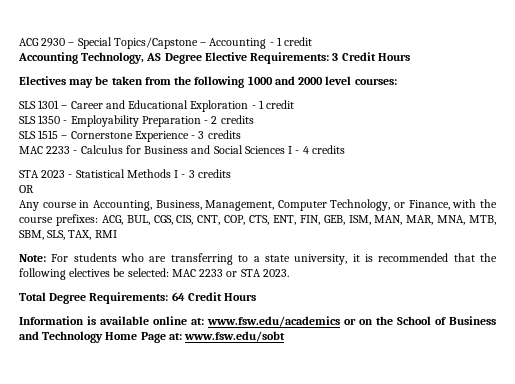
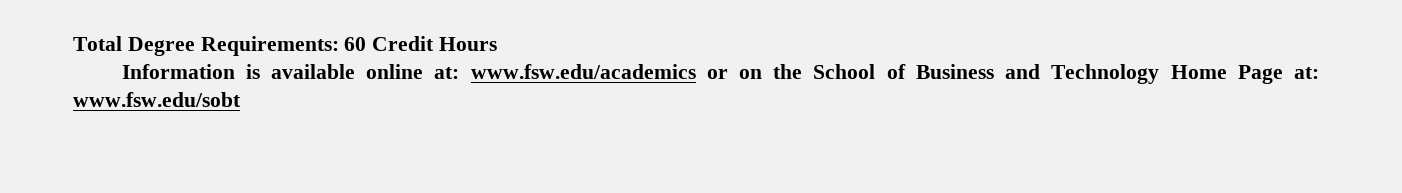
[19,37,313,49] [18,52,410,64] [19,76,397,88] [19,100,295,112] [19,115,254,127] [19,130,241,142] [19,145,345,154] [19,169,231,178] [19,185,34,193] [19,199,497,211] [19,214,496,226] [19,230,117,240] [19,253,497,265] [19,268,289,280] ACG 2930 – Special Topics/Capstone – Accounting - 1 credit // Accounting Technology, AS Degree Elective Requirements: 3 Credit Hours // Electives may be taken from the following 1000 and 2000 level courses: // SLS 1301 – Career and Educational Exploration - 1 credit // SLS 1350 - Employability Preparation - 2 credits // SLS 1515 – Cornerstone Experience - 3 credits // MAC 2233 - Calculus for Business and Social Sciences I - 4 credits // STA 2023 - Statistical Methods I - 3 credits // OR // Any course in Accounting, Business, Management, Computer Technology, or Finance, with the course prefixes: ACG, BUL, CGS, CIS, CNT, COP, CTS, ENT, FIN, GEB, ISM, MAN, MAR, MNA, MTB, SBM, SLS, TAX, RMI // Note: For students who are transferring to a state university, it is recommended that the following electives be selected: MAC 2233 or STA 2023. // -> (73, 43) none
[171,292,185,301] 64 -> [344,37,367,51] 60

